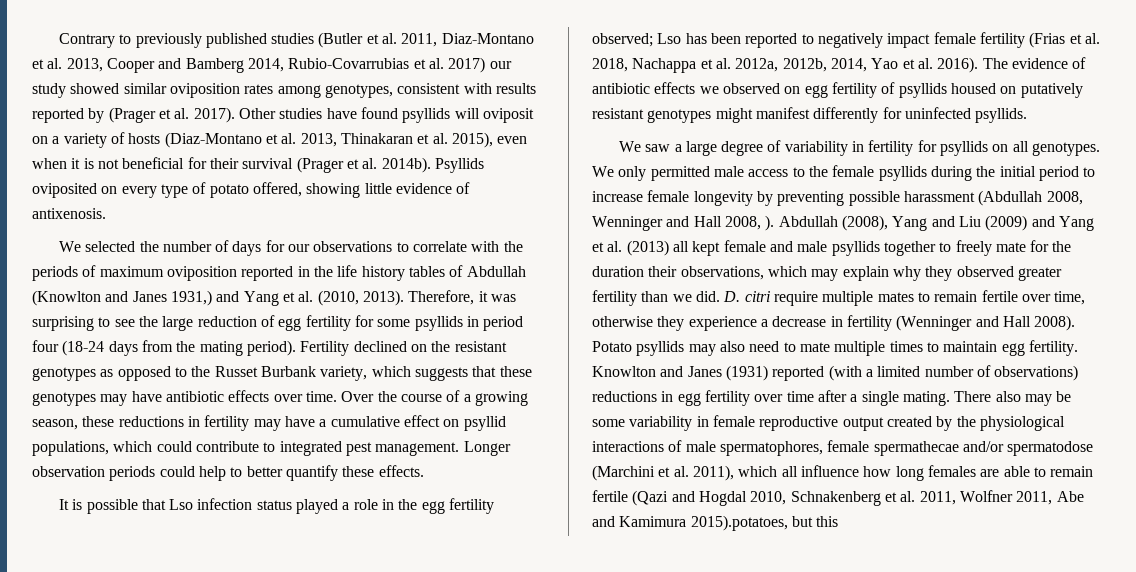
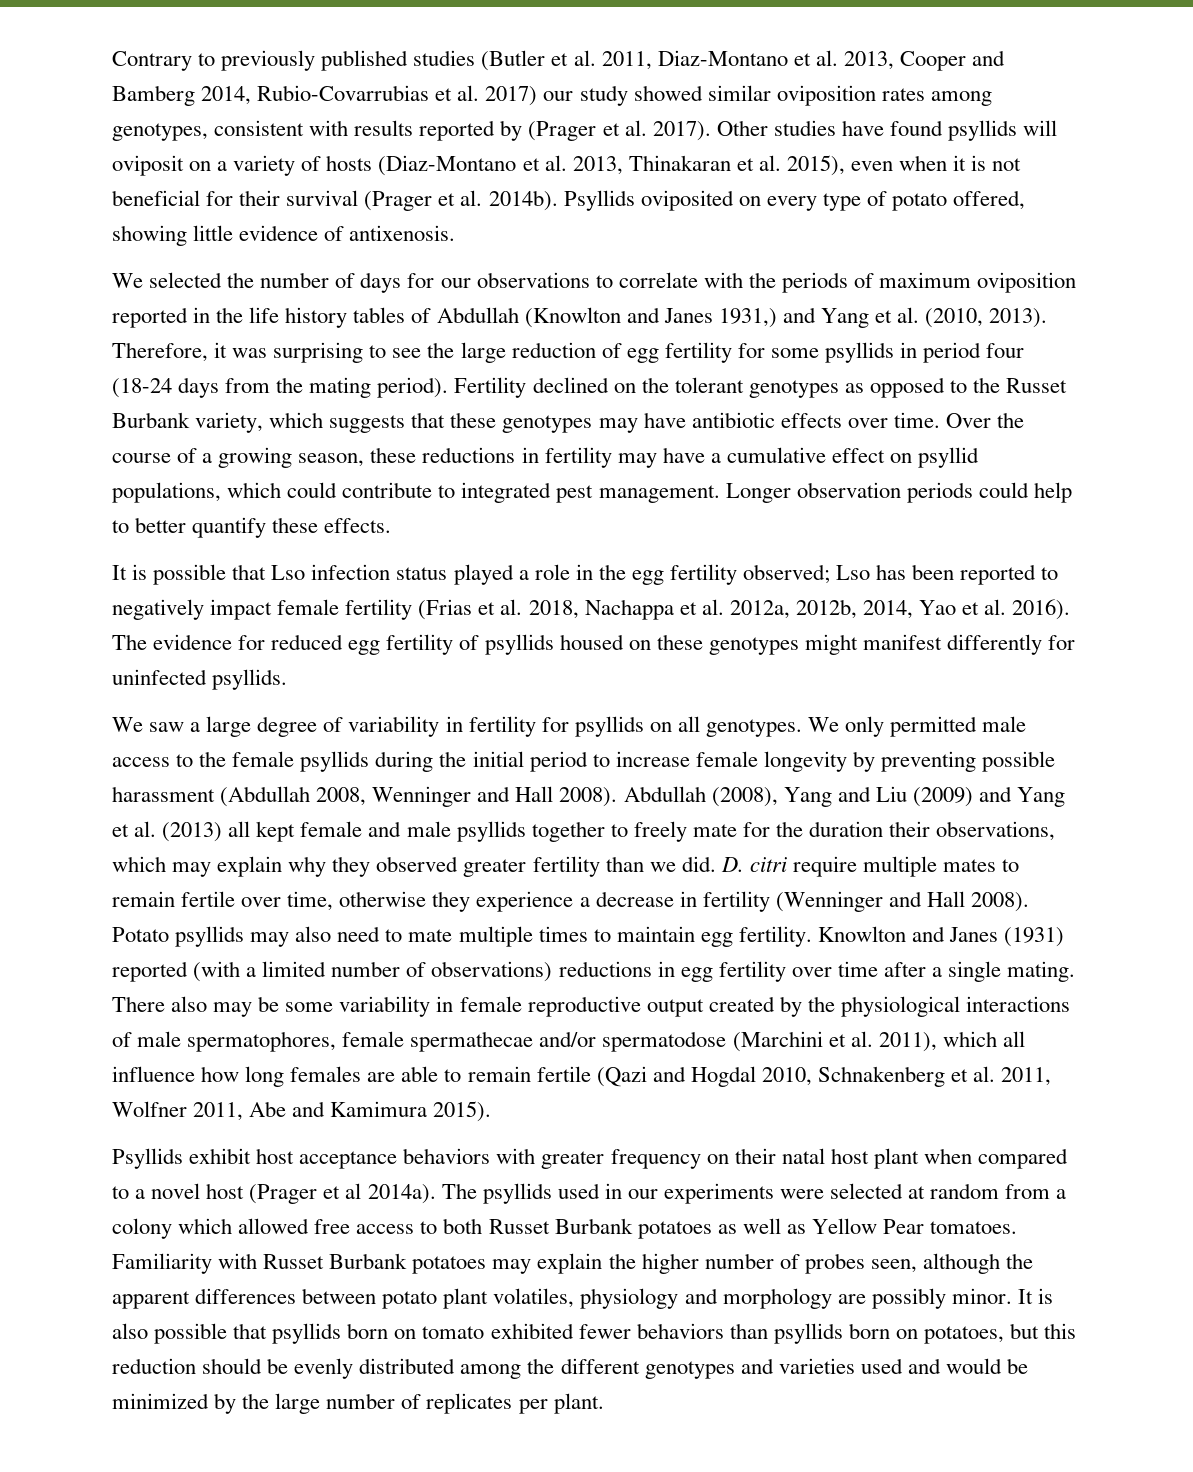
[454,341,507,352] resistant -> [674,377,744,393] tolerant
[1072,57,1087,69] [592,82,801,94] of antibiotic effects we observed on -> [238,634,344,650] for reduced
[1020,83,1083,98] [592,108,644,119] putatively resistant -> [656,634,703,650] these
[724,215,775,231] 2008, ). -> [559,787,618,807] 2008).
[690,515,839,531] 2015).potatoes, but this -> [433,1101,492,1122] [112,1148,1069,1169] [112,1183,1067,1204] [112,1218,1018,1239] [112,1253,1034,1274] [112,1288,1053,1309] [112,1323,1077,1344] [112,1358,1029,1379] [112,1393,604,1414] 2015). // Psyllids exhibit host acceptance behaviors with greater frequency on their natal host plant when compared to a novel host (Prager et al 2014a). The psyllids used in our experiments were selected at random from a colony which allowed free access to both Russet Burbank potatoes as well as Yellow Pear tomatoes. Familiarity with Russet Burbank potatoes may explain the higher number of probes seen, although the apparent differences between potato plant volatiles, physiology and morphology are possibly minor. It is also possible that psyllids born on tomato exhibited fewer behaviors than psyllids born on potatoes, but this reduction should be evenly distributed among the different genotypes and varieties used and would be minimized by the large number of replicates per plant.

